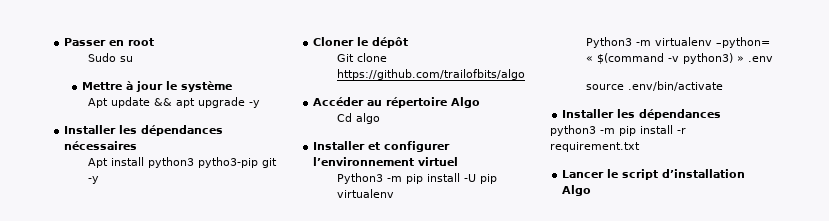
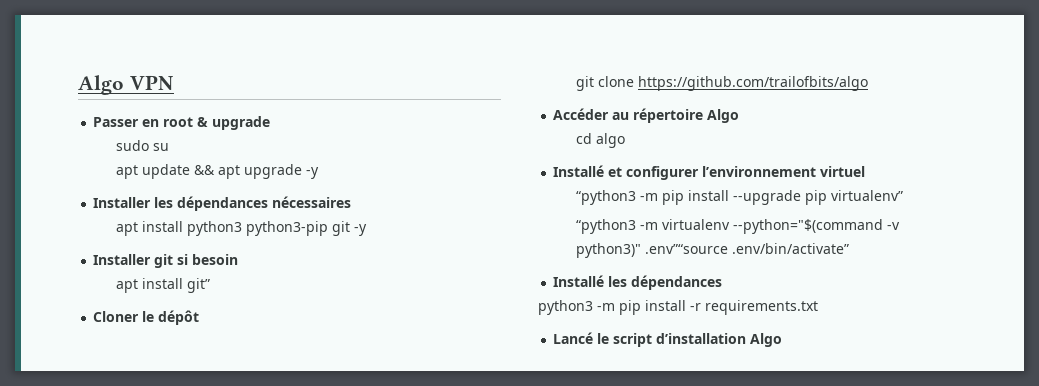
(64, 42) none -> [78,75,174,95] Algo VPN //
[88,53,134,62] [82,81,233,92] [88,98,109,108] // Sudo su // Mettre à jour le système // Apt -> [197,116,271,130] [115,140,169,151] [115,165,138,179] & upgrade // sudo su // apt
[88,158,109,168] Apt -> [115,222,138,236] apt
[198,157,259,168] pytho3-pip -> [245,221,328,236] python3-pip
(100, 180) none -> [93,254,239,268] [115,278,210,293] // Installer git si besoin // apt install git”
[337,54,355,62] Git -> [575,76,594,91] git
[337,113,353,122] Cd -> [575,133,592,144] cd
[313,141,366,150] Installer -> [553,165,605,177] Installé
[337,173,498,184] [337,189,395,198] [586,37,771,48] [586,53,774,64] [586,81,724,91] [562,109,615,118] Python3 -m pip install -U pip virtualenv // Python3 -m virtualenv –python= « $(command -v python3) » .env // source .env/bin/activate // Installer -> [575,190,903,205] [575,219,900,234] [575,243,849,258] [553,275,605,287] “python3 -m pip install --upgrade pip virtualenv” // “python3 -m virtualenv --python="$(command -v python3)" .env”“source .env/bin/activate” // Installé
[550,142,640,152] [562,170,605,178] requirement.txt // Lancer -> [705,300,818,315] [553,332,594,344] requirements.txt // Lancé

